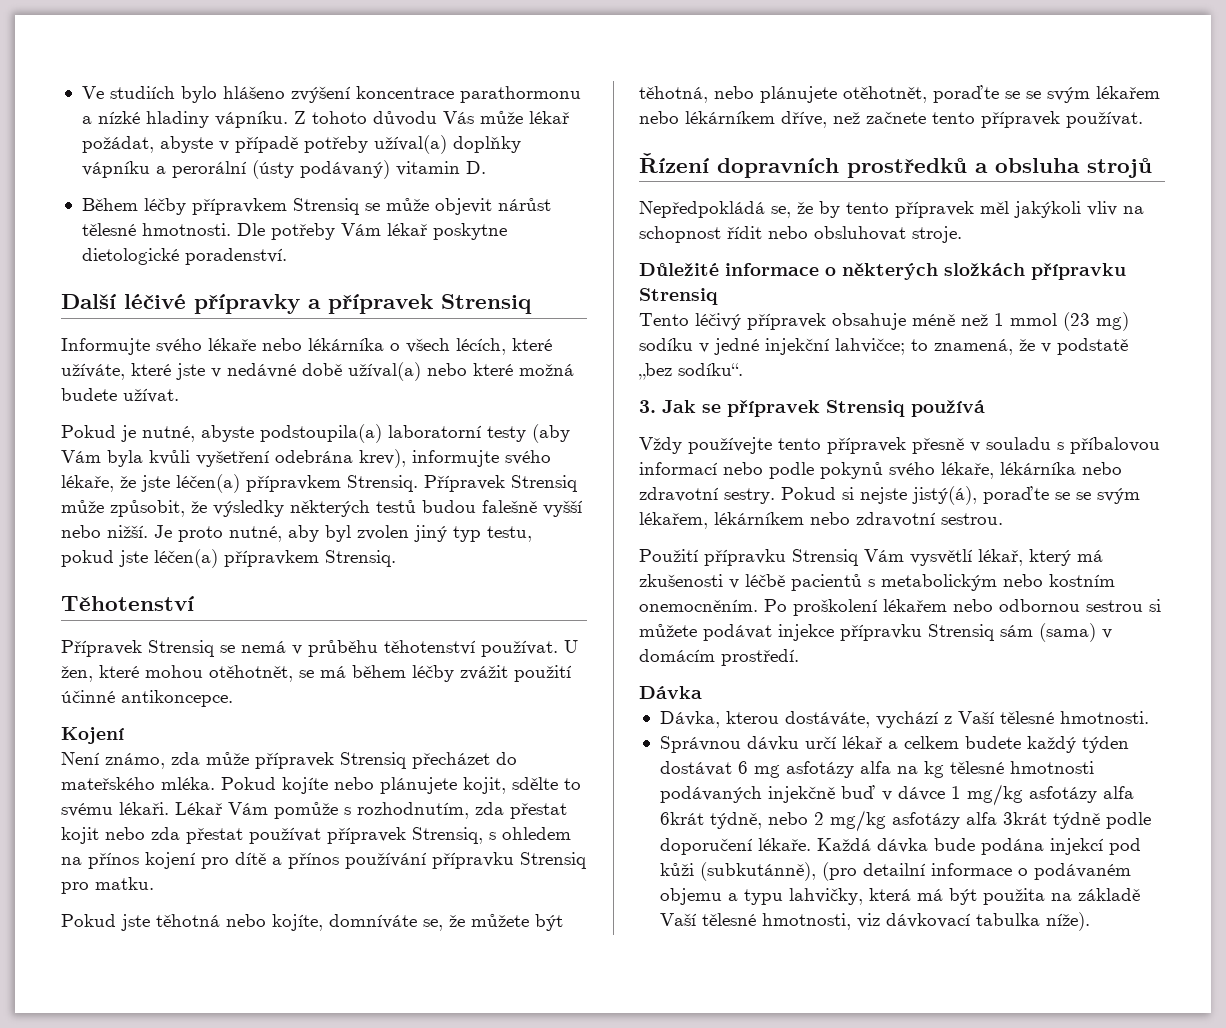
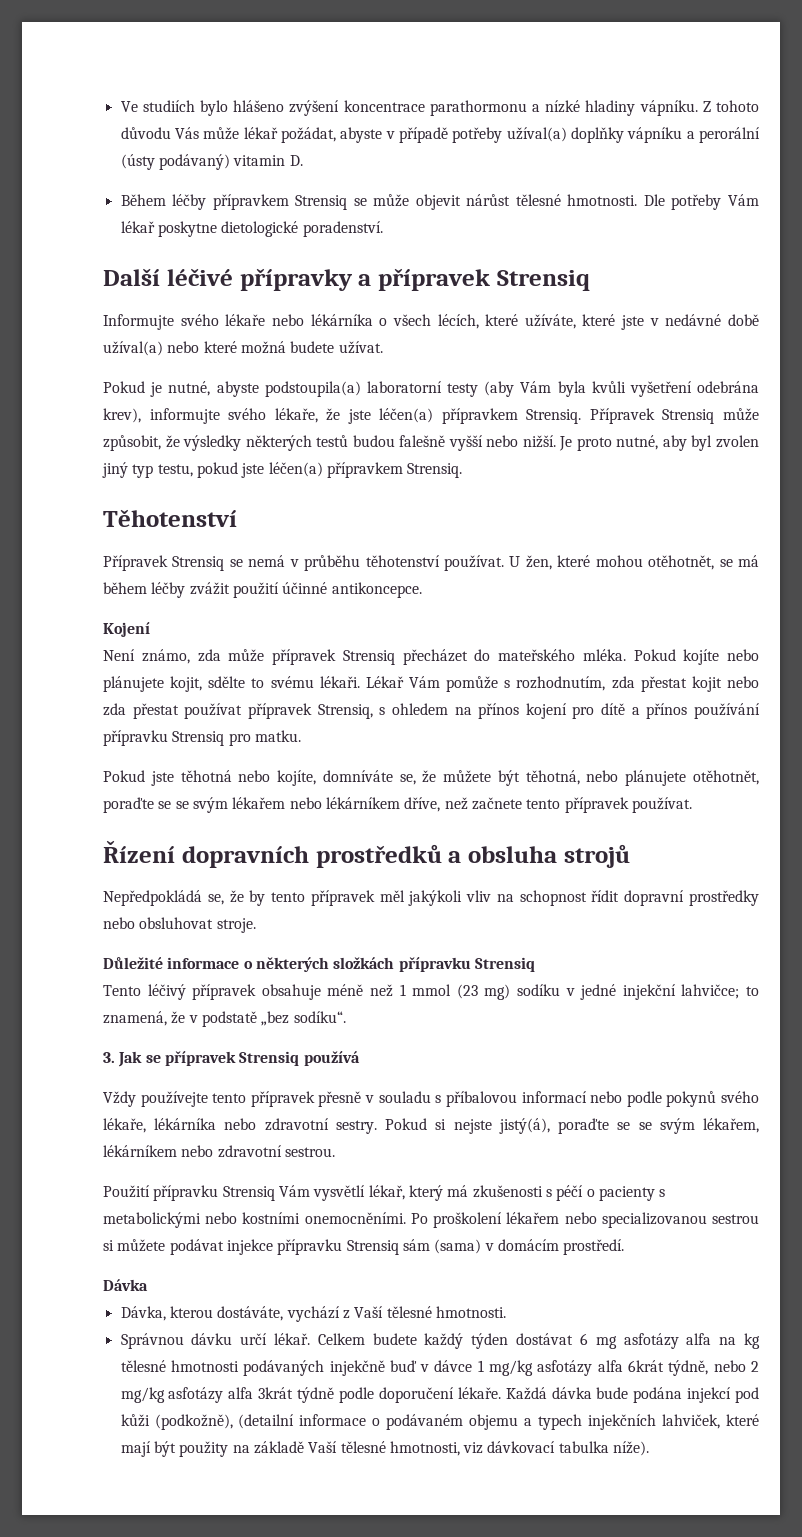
(762, 232) none -> [624,890,759,906] dopravní prostředky
[729,574,1115,591] [639,599,758,612] v léčbě pacientů s metabolickým nebo kostním onemocněním. -> [545,1185,666,1201] [103,1212,406,1228] s péčí o pacienty s metabolickými nebo kostními onemocněními.
[999,599,1080,612] odbornou -> [601,1212,707,1228] specializovanou
[841,736,959,749] lékař a celkem -> [274,1333,365,1345] lékař. Celkem
[699,862,926,881] (subkutánně), (pro detailní -> [154,1414,295,1430] (podkožně), (detailní
[743,888,1045,905] typu lahvičky, která má být použita -> [538,1414,759,1430] [120,1441,229,1457] typech injekčních lahviček, které mají být použity

